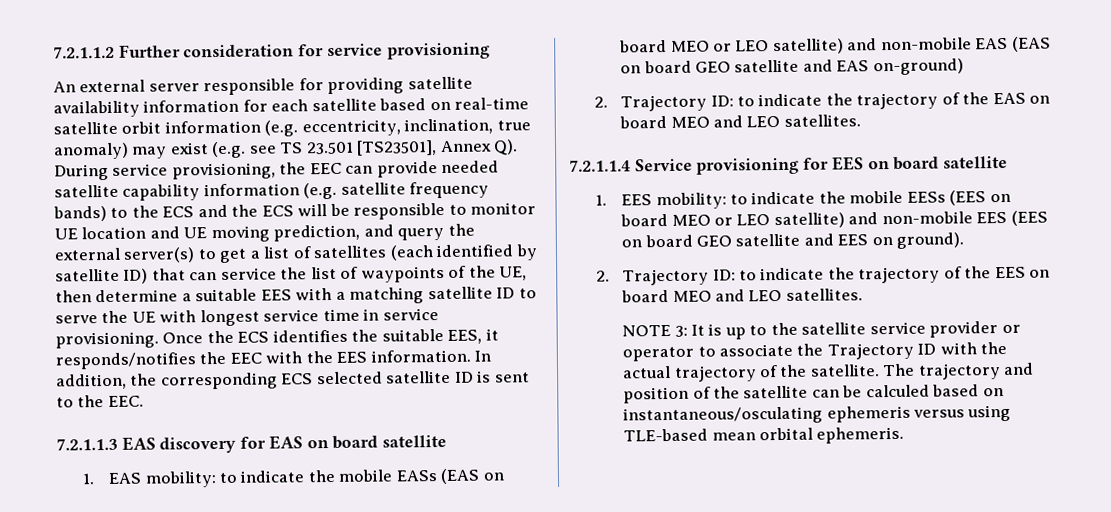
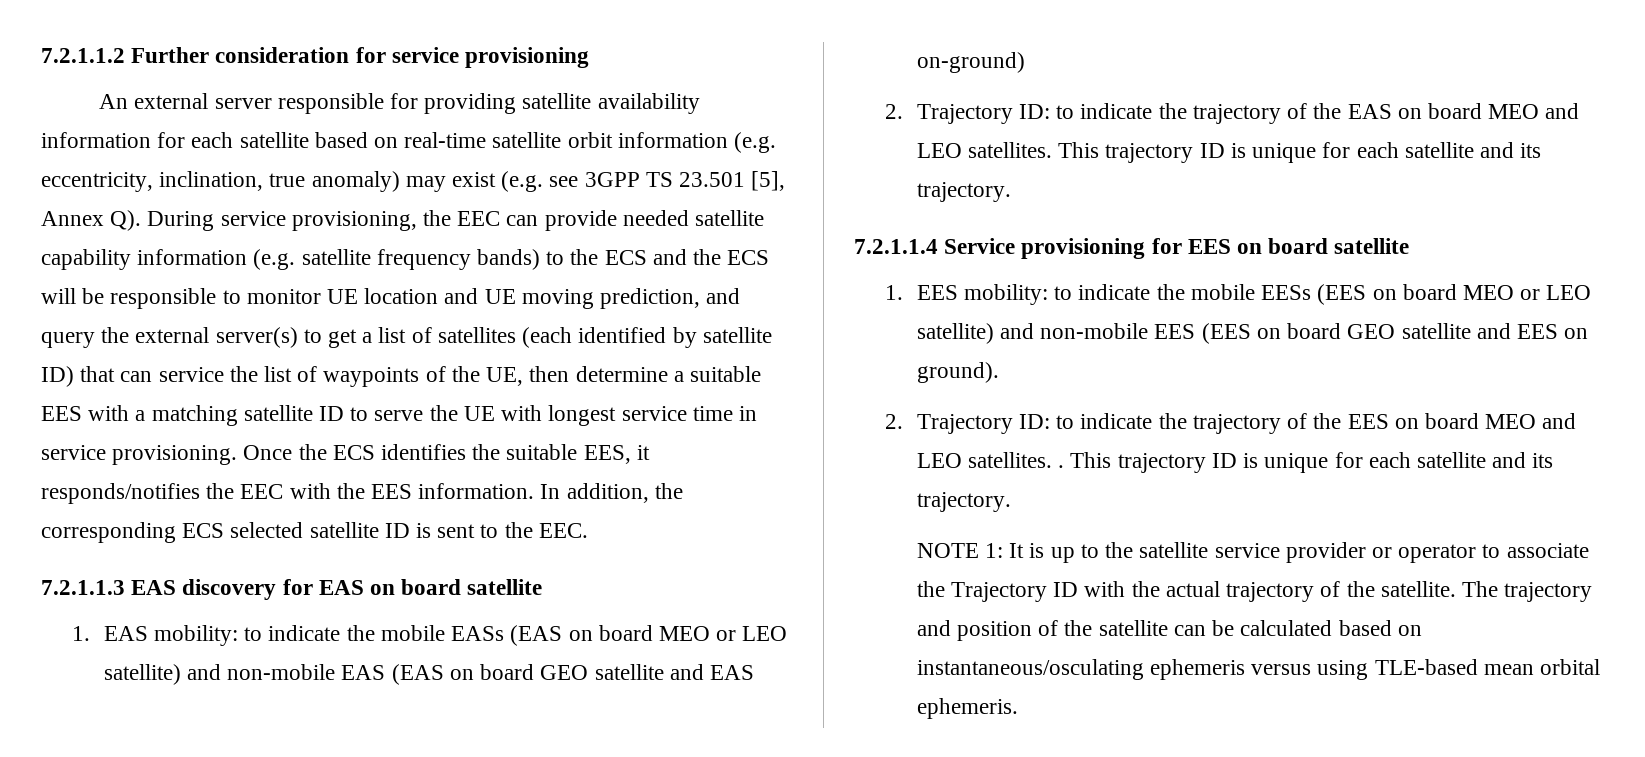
(277, 149) none -> [584,172,640,187] 3GPP
[356,140,438,156] [TS23501], -> [751,171,786,191] [5],
(861, 120) none -> [1058,142,1542,163] [916,182,1011,202] This trajectory ID is unique for each satellite and its trajectory.
(863, 294) none -> [1058,452,1554,473] [916,492,1011,512] . This trajectory ID is unique for each satellite and its trajectory.
[674,325,688,337] 3: -> [985,543,1004,558] 1:
[865,384,930,398] calculed -> [1240,620,1333,636] calculated

